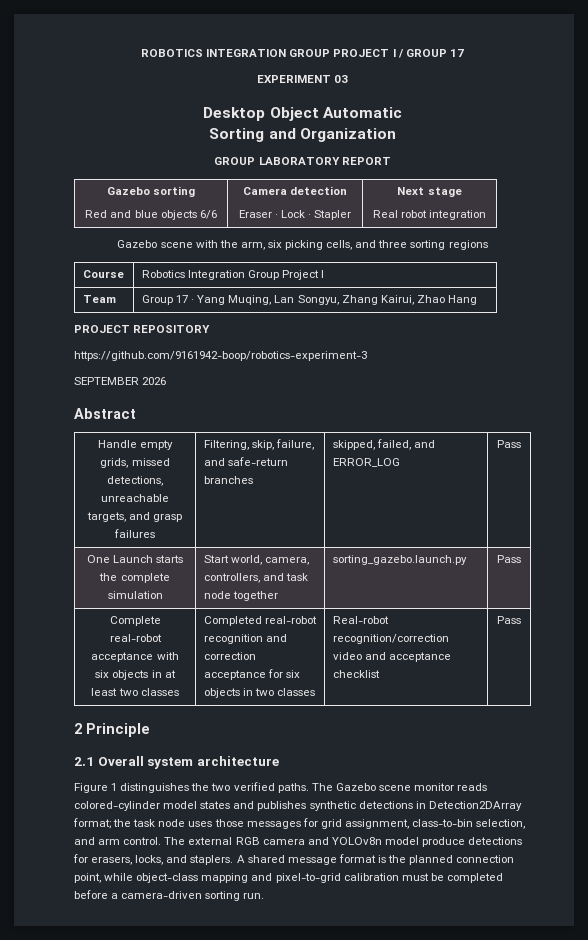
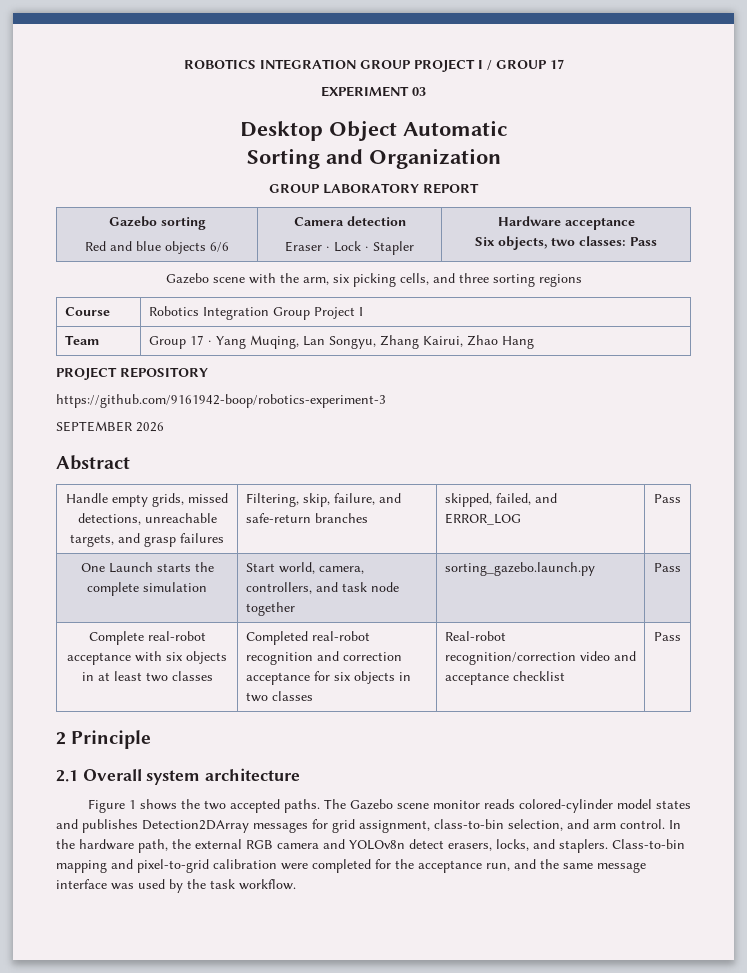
[397,187,462,197] [372,210,487,220] Next stage // Real robot integration -> [497,216,635,230] [475,236,657,250] Hardware acceptance // Six objects, two classes: Pass
[120,783,190,793] distinguishes -> [139,799,177,810] shows
[233,782,275,791] verified -> [229,799,280,813] accepted
[309,801,522,811] [73,818,244,829] synthetic detections in Detection2DArray format; the task node uses those -> [142,820,249,833] Detection2DArray
[164,837,186,845] The -> [669,820,681,829] [56,839,191,853] In the hardware path, the
[384,837,523,847] [73,854,515,865] [74,873,503,883] [74,890,265,901] model produce detections for erasers, locks, and staplers. A shared message format is the planned connection point, while object-class mapping and pixel-to-grid calibration must be completed before a camera-driven sorting run. -> [409,839,685,853] [56,859,646,873] [56,879,296,893] detect erasers, locks, and staplers. Class-to-bin mapping and pixel-to-grid calibration were completed for the acceptance run, and the same message interface was used by the task workflow.

